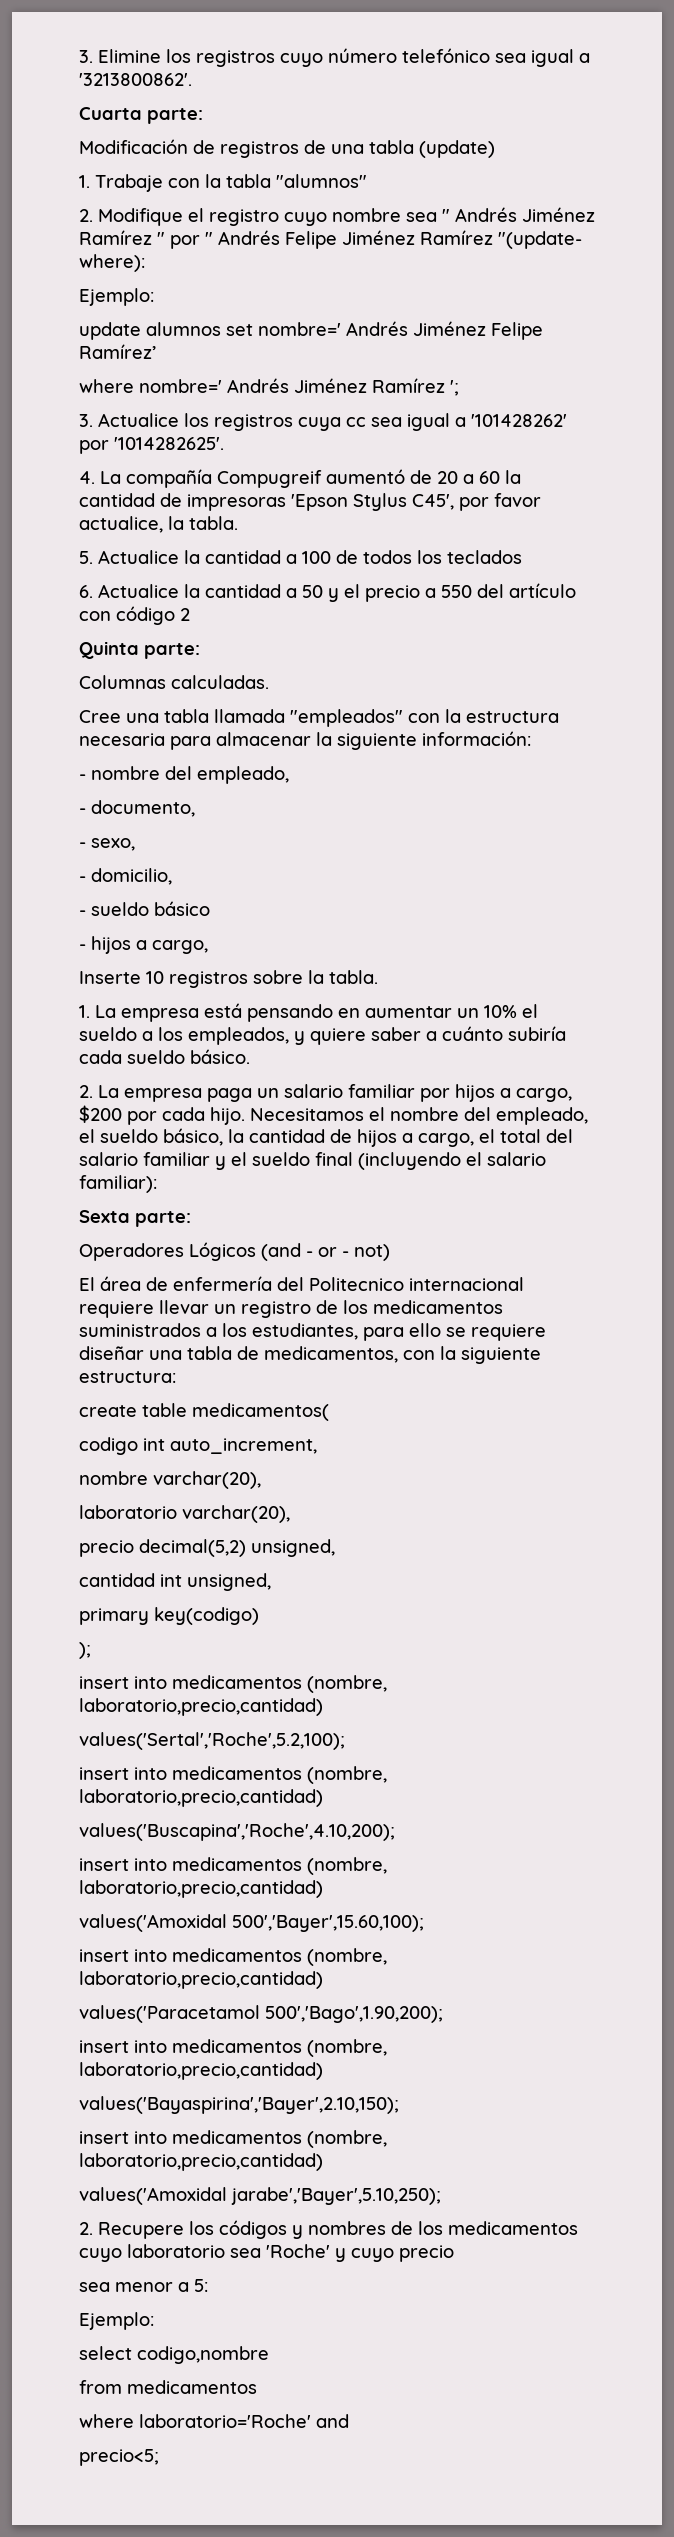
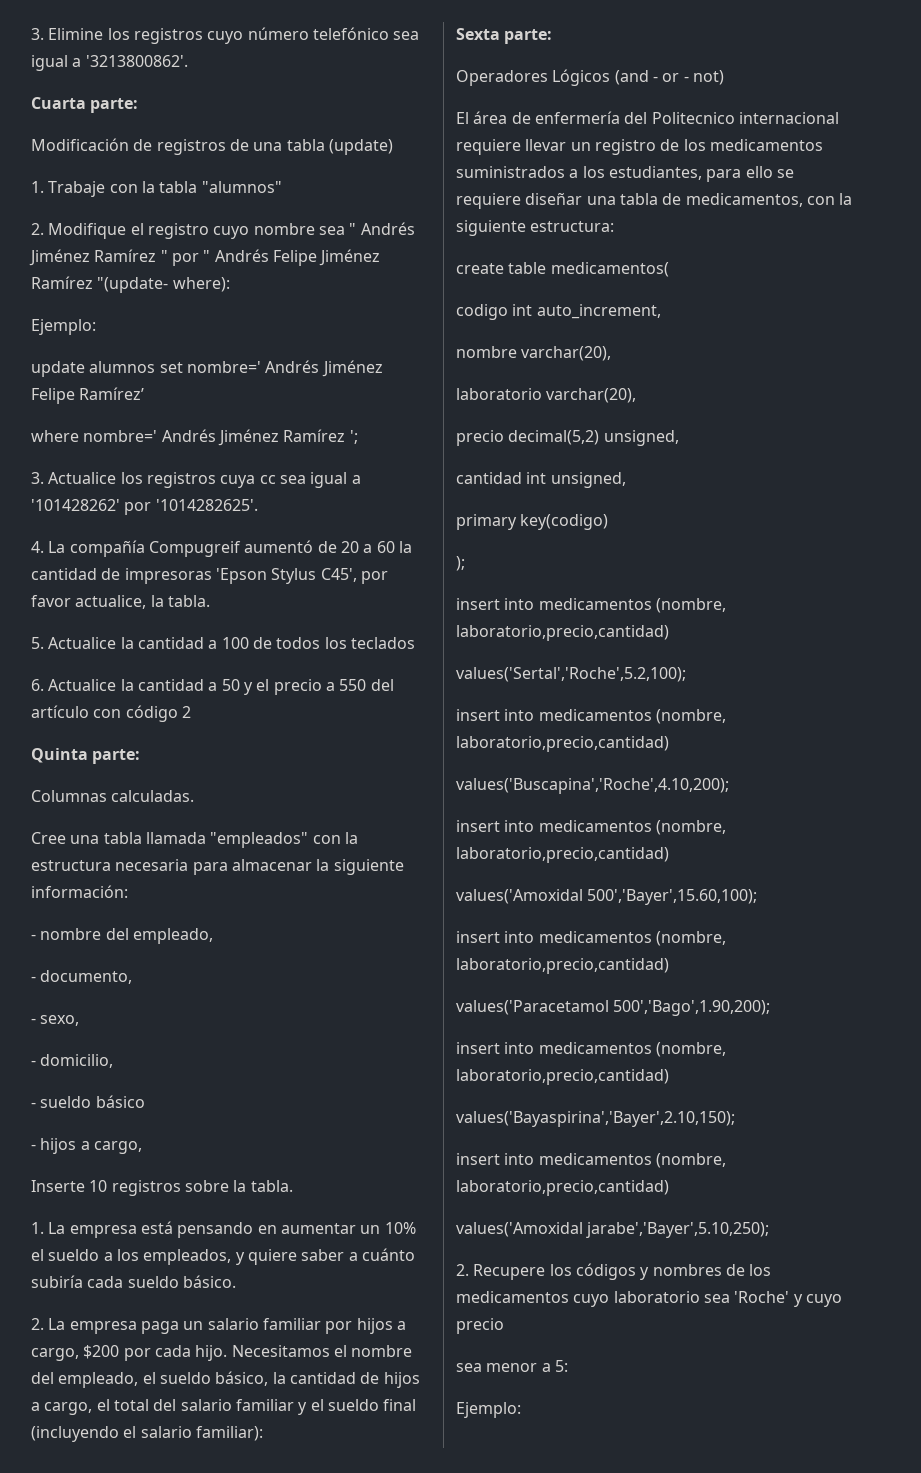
[79,2346,269,2364] [79,2380,257,2394] [79,2414,349,2428] [79,2449,159,2466] // select codigo,nombre // from medicamentos // where laboratorio='Roche' and // precio<5; -> (521, 1410) none

